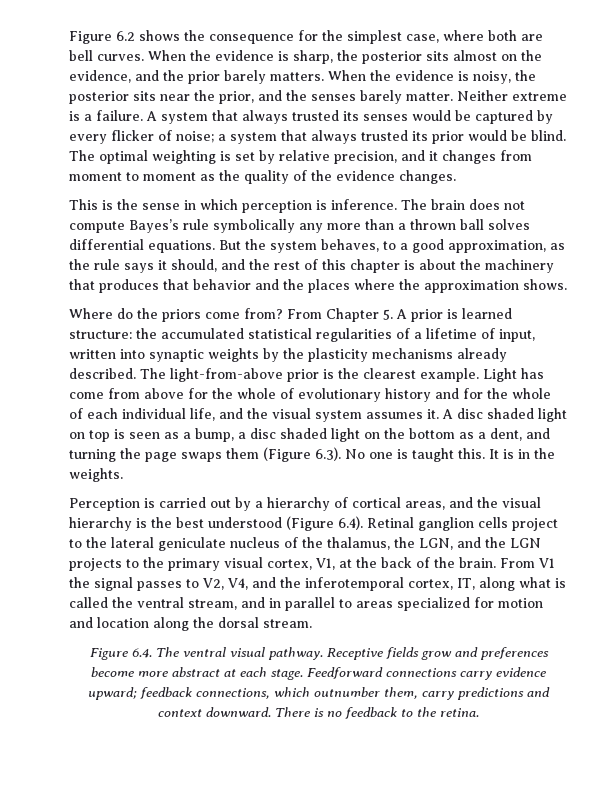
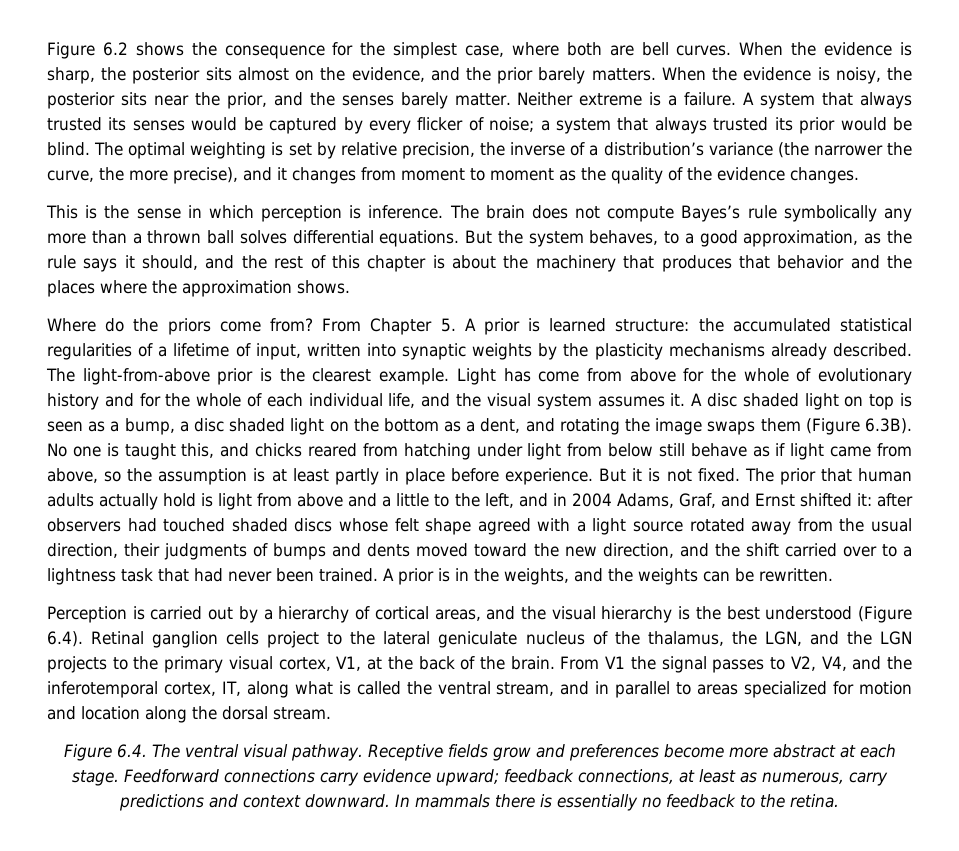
(397, 157) none -> [480,142,913,158] [47,167,238,184] the inverse of a distribution’s variance (the narrower the curve, the more precise),
[69,448,177,462] turning the page -> [559,418,703,435] rotating the image
[315,447,341,461] 6.3). -> [864,418,912,434] 6.3B).
[458,448,555,459] [69,468,123,482] this. It is in the weights. -> [181,443,913,460] [47,468,913,485] [47,493,913,510] [47,518,913,535] [47,543,912,560] [47,568,833,585] this, and chicks reared from hatching under light from below still behave as if light came from above, so the assumption is at least partly in place before experience. But it is not fixed. The prior that human adults actually hold is light from above and a little to the left, and in 2004 Adams, Graf, and Ernst shifted it: after observers had touched shaded discs whose felt shape agreed with a light source rotated away from the usual direction, their judgments of bumps and dents moved toward the new direction, and the shift carried over to a lightness task that had never been trained. A prior is in the weights, and the weights can be rewritten.
[274,687,418,699] which outnumber them, -> [679,769,844,784] at least as numerous,
[275,707,324,717] There is -> [395,794,638,811] In mammals there is essentially

